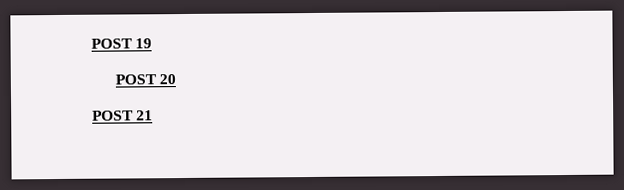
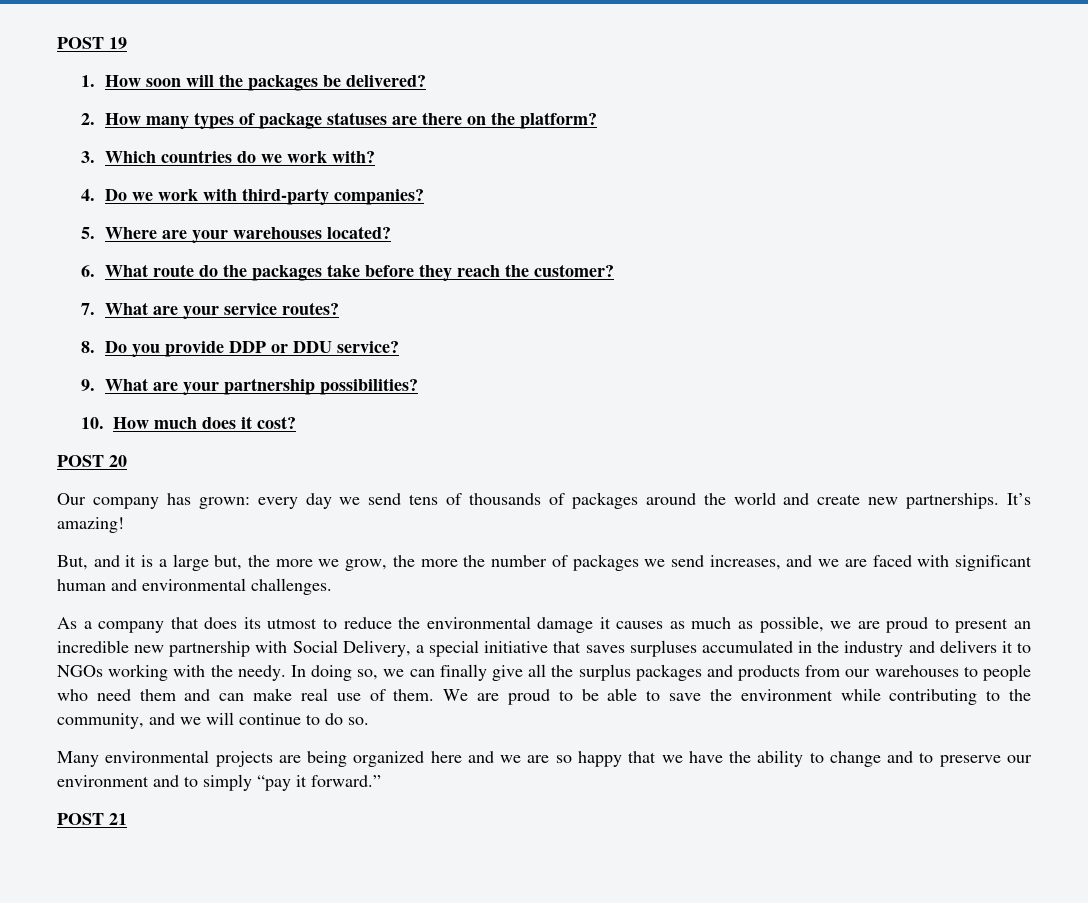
[115,74,177,85] POST 20 -> [80,74,426,91] [80,112,597,129] [80,150,375,163] [80,188,424,205] [80,226,391,243] [80,264,614,281] [80,302,339,319] [80,341,399,357] [80,378,418,395] [80,416,296,429] [57,455,127,467] [57,492,1031,509] [57,517,124,533] [57,554,1033,571] [57,578,332,595] [57,616,1032,633] [57,640,1031,657] [57,664,1031,681] [57,688,1032,705] [57,712,369,729] [57,750,1032,767] [57,774,381,791] 1. How soon will the packages be delivered? // 2. How many types of package statuses are there on the platform? // 3. Which countries do we work with? // 4. Do we work with third-party companies? // 5. Where are your warehouses located? // 6. What route do the packages take before they reach the customer? // 7. What are your service routes? // 8. Do you provide DDP or DDU service? // 9. What are your partnership possibilities? // 10. How much does it cost? // POST 20 // Our company has grown: every day we send tens of thousands of packages around the world and create new partnerships. It’s amazing! // But, and it is a large but, the more we grow, the more the number of packages we send increases, and we are faced with significant human and environmental challenges. // As a company that does its utmost to reduce the environmental damage it causes as much as possible, we are proud to present an incredible new partnership with Social Delivery, a special initiative that saves surpluses accumulated in the industry and delivers it to NGOs working with the needy. In doing so, we can finally give all the surplus packages and products from our warehouses to people who need them and can make real use of them. We are proud to be able to save the environment while contributing to the community, and we will continue to do so. // Many environmental projects are being organized here and we are so happy that we have the ability to change and to preserve our environment and to simply “pay it forward.”

